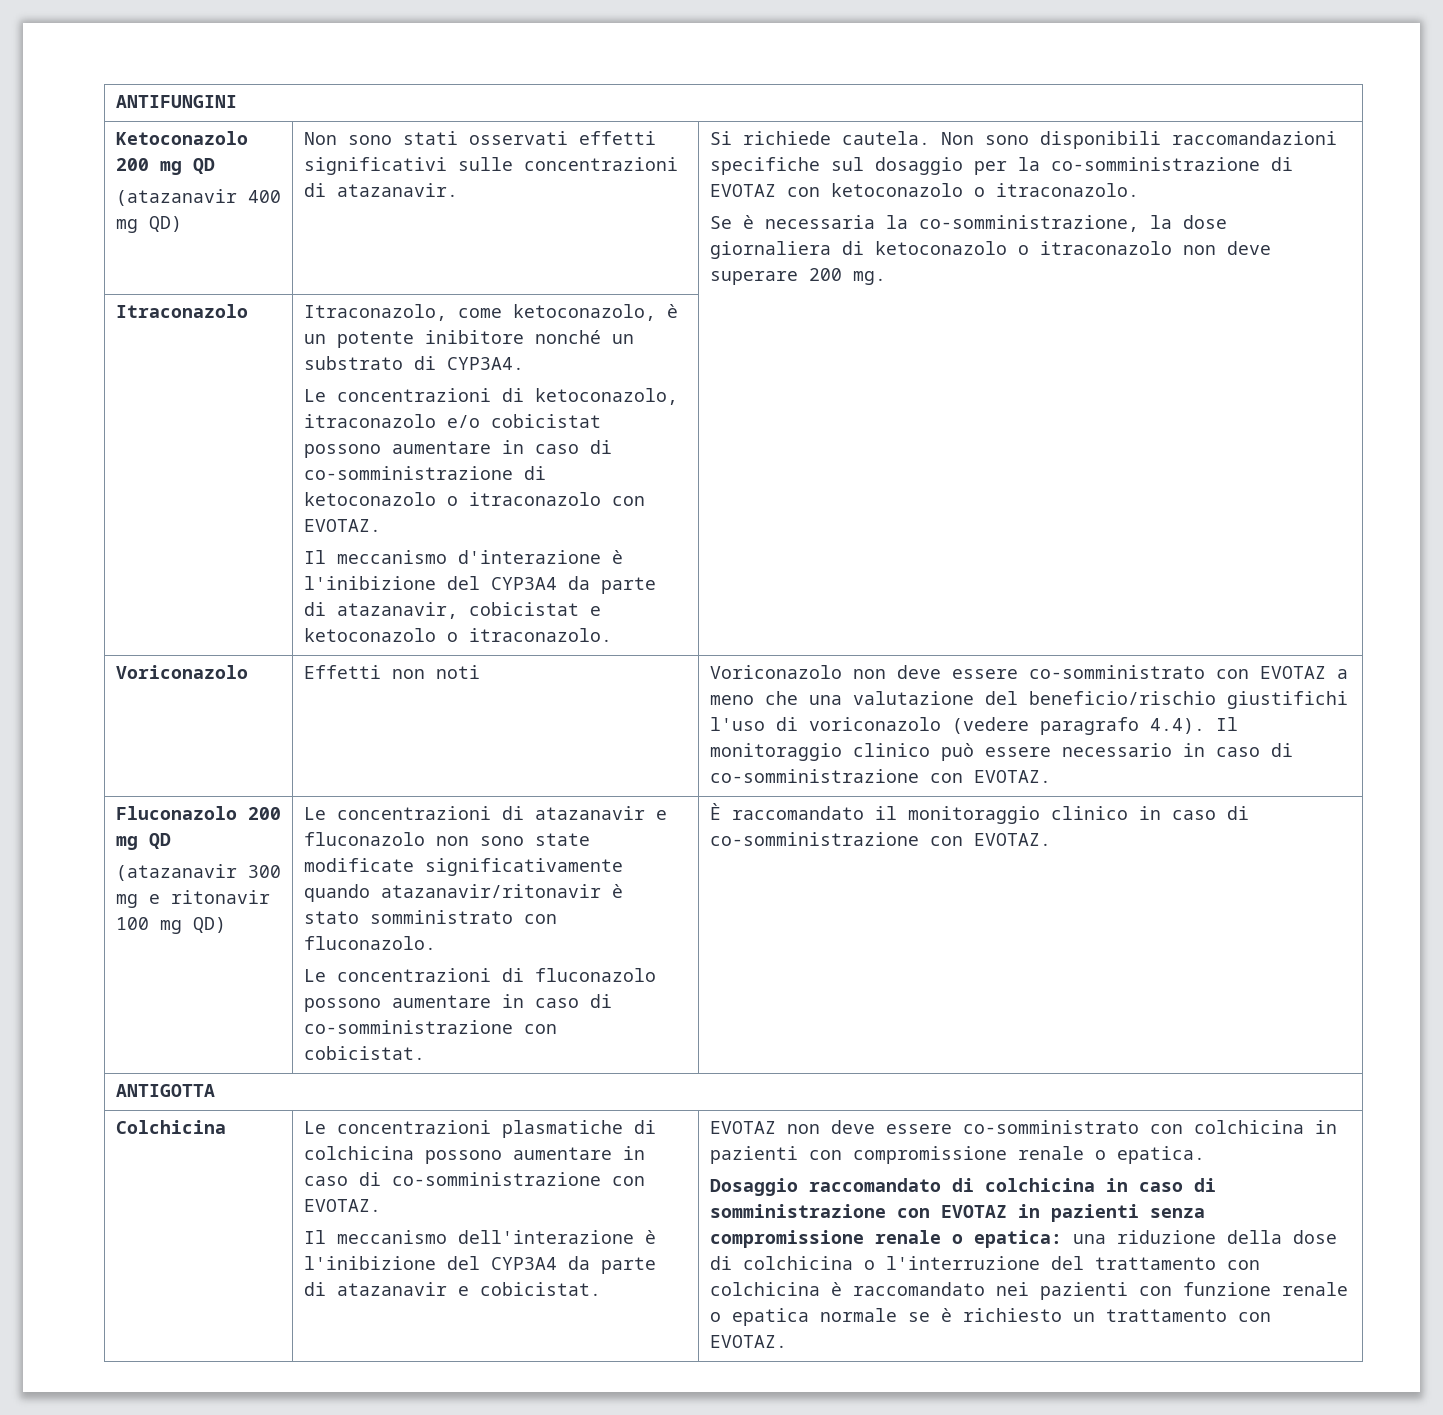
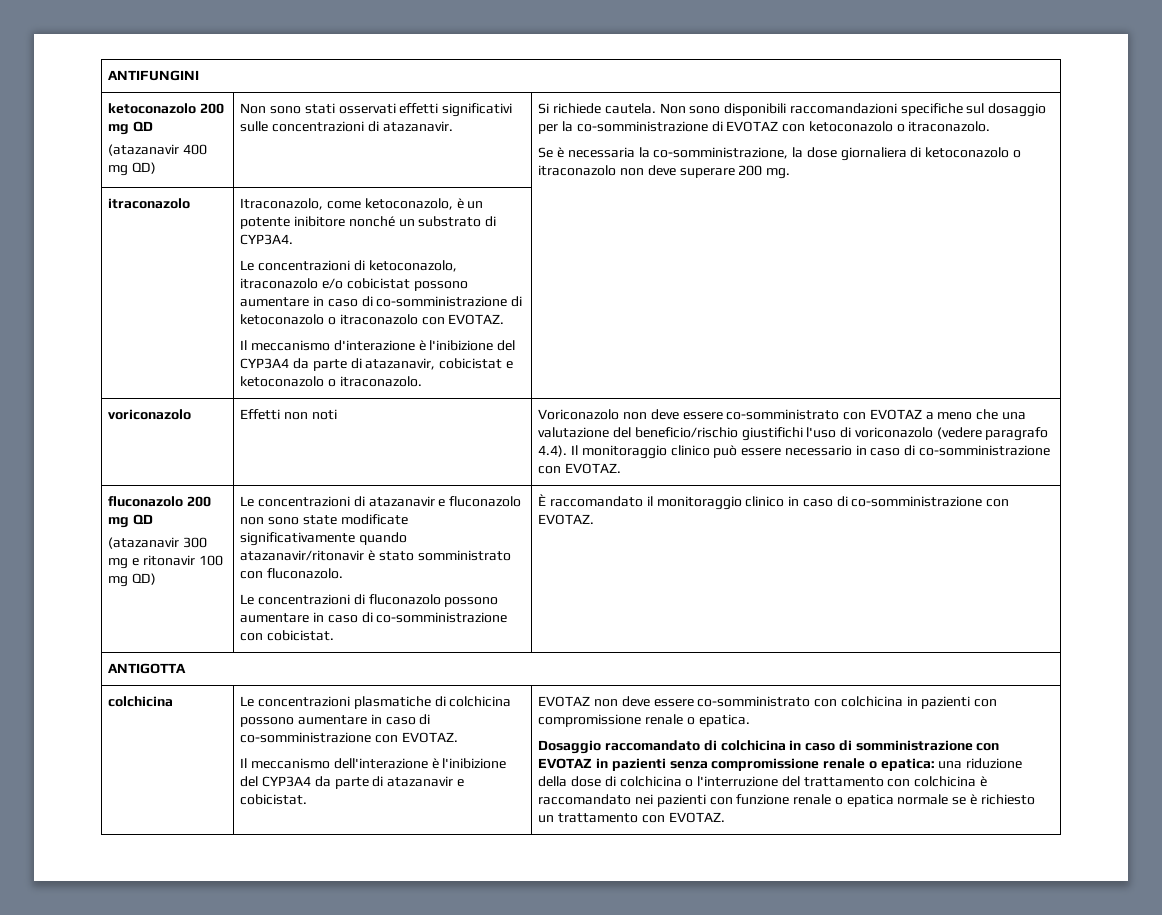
[115,131,248,145] Ketoconazolo -> [108,103,197,114] ketoconazolo
[115,304,248,318] Itraconazolo -> [108,198,191,209] itraconazolo
[115,665,248,679] Voriconazolo -> [108,409,192,420] voriconazolo
[115,806,237,820] Fluconazolo -> [108,496,184,507] fluconazolo
[115,1120,226,1134] Colchicina -> [108,696,174,707] colchicina

